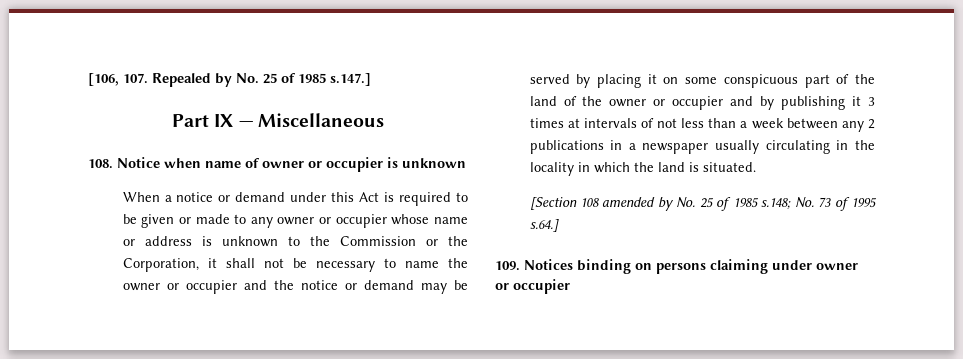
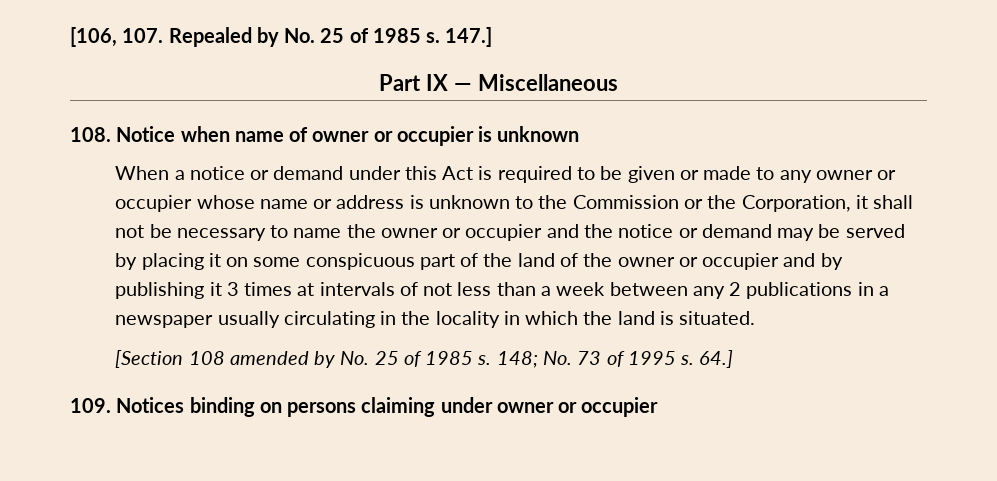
[330,73,371,86] s.147.] -> [426,27,493,47] s. 147.]
[761,198,792,209] s.148; -> [477,351,538,368] s. 148;
[529,219,559,232] s.64.] -> [680,350,734,368] s. 64.]

